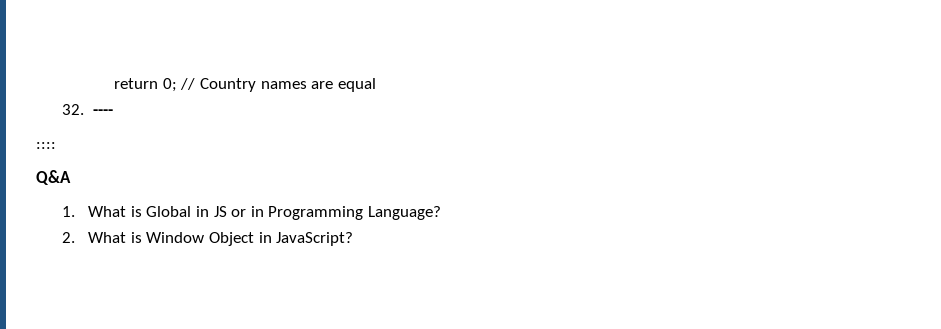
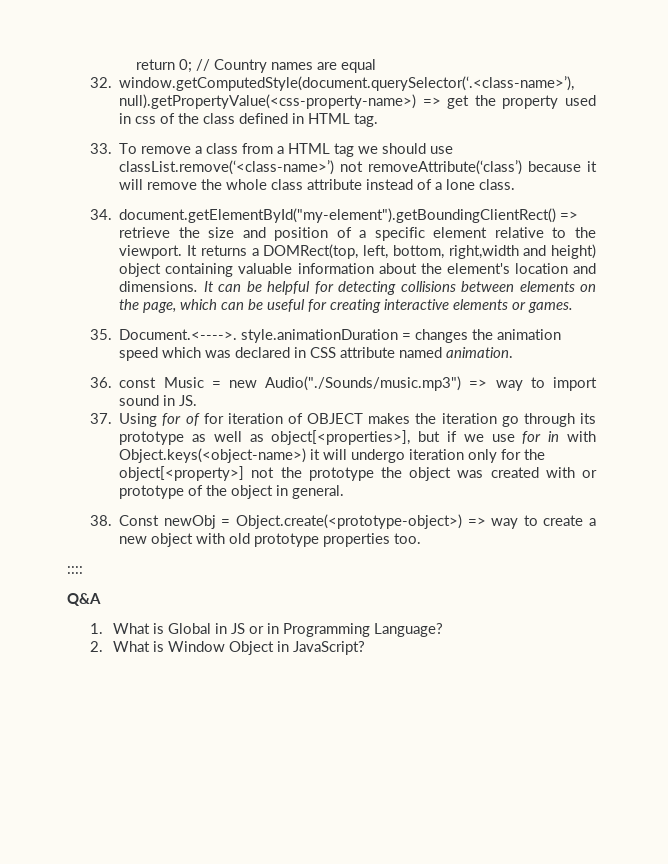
[92,109,113,115] ---- -> [119,76,575,91] [119,94,596,109] [119,113,379,127] [90,143,454,157] [119,160,597,175] [119,179,516,190] [90,208,579,223] [119,227,596,241] [119,244,596,259] [119,263,596,277] [119,281,596,295] [119,299,574,313] [90,329,562,343] [119,347,514,361] [90,376,597,391] [119,395,198,406] [90,413,597,427] [119,430,597,445] [119,448,546,463] [119,466,597,481] [119,485,345,499] [90,514,596,529] [119,533,422,547] window.getComputedStyle(document.querySelector(‘.<class-name>’), null).getPropertyValue(<css-property-name>) => get the property used in css of the class defined in HTML tag. // 33. To remove a class from a HTML tag we should use classList.remove(‘<class-name>’) not removeAttribute(‘class’) because it will remove the whole class attribute instead of a lone class. // 34. document.getElementById("my-element").getBoundingClientRect() => retrieve the size and position of a specific element relative to the viewport. It returns a DOMRect(top, left, bottom, right,width and height) object containing valuable information about the element's location and dimensions. It can be helpful for detecting collisions between elements on the page, which can be useful for creating interactive elements or games. // 35. Document.<---->. style.animationDuration = changes the animation speed which was declared in CSS attribute named animation. // 36. const Music = new Audio("./Sounds/music.mp3") => way to import sound in JS. // 37. Using for of for iteration of OBJECT makes the iteration go through its prototype as well as object[<properties>], but if we use for in with Object.keys(<object-name>) it will undergo iteration only for the object[<property>] not the prototype the object was created with or prototype of the object in general. // 38. Const newObj = Object.create(<prototype-object>) => way to create a new object with old prototype properties too.

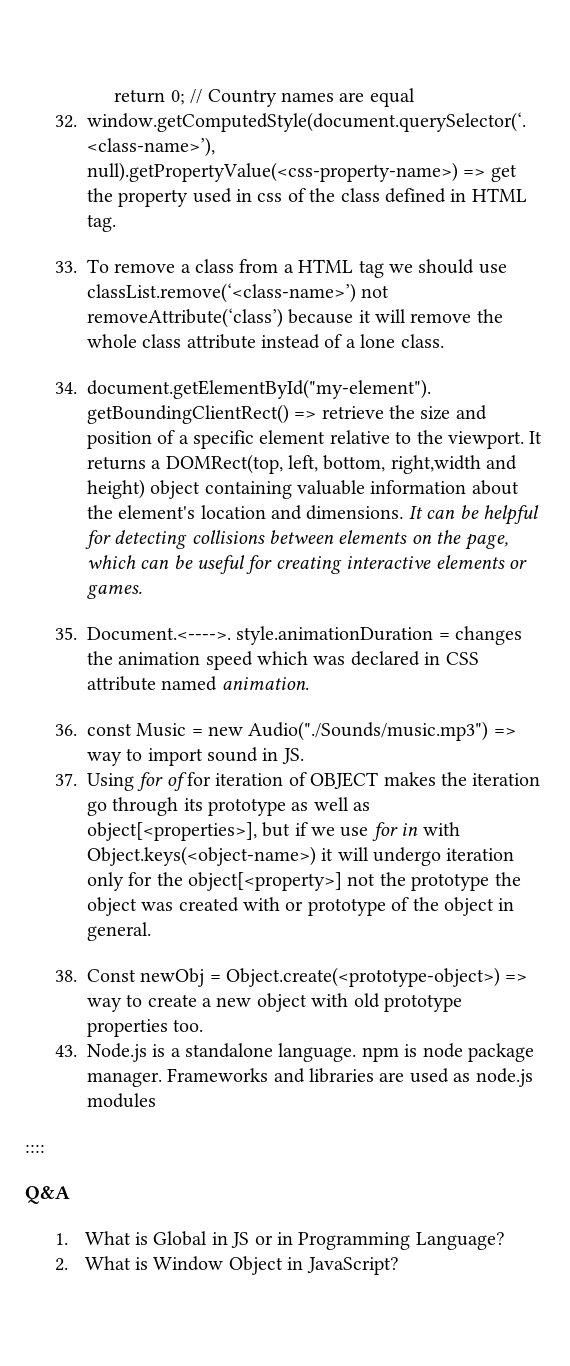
(422, 538) none -> [54,1043,534,1062] [86,1068,533,1087] [86,1093,156,1108] // 43. Node.js is a standalone language. npm is node package manager. Frameworks and libraries are used as node.js modules

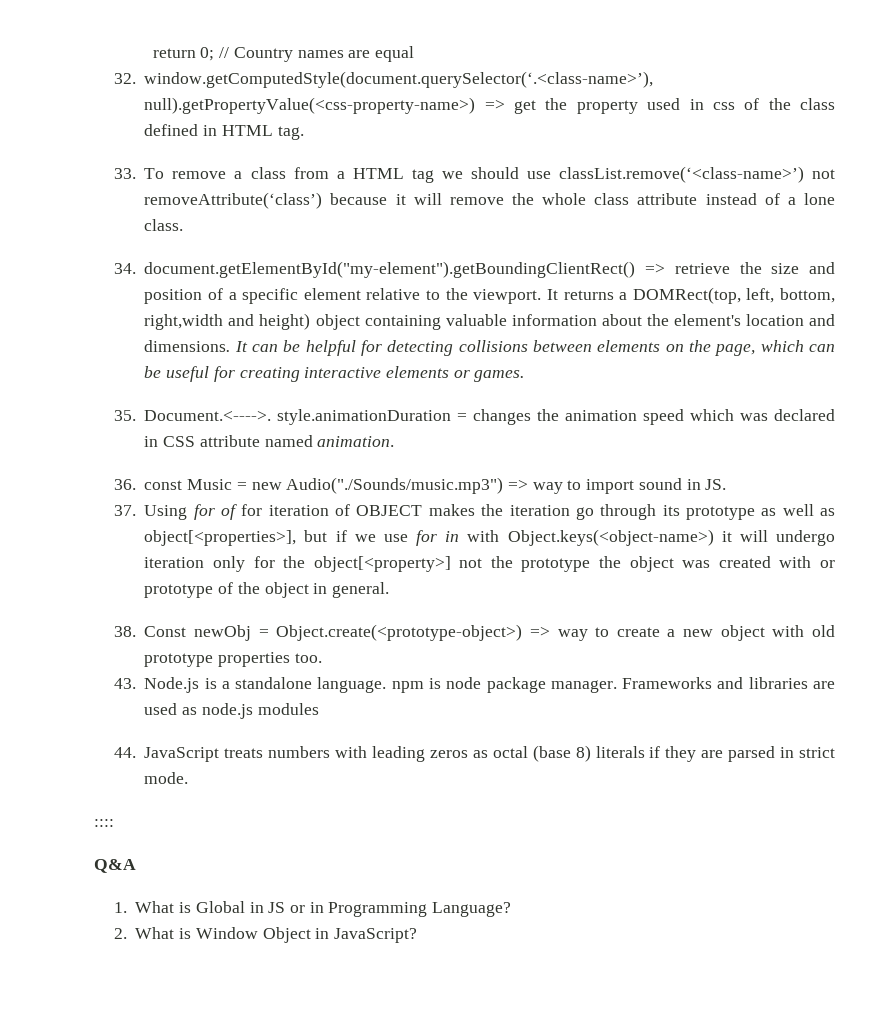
(156, 1100) none -> [113,745,835,762] [144,772,189,784] // 44. JavaScript treats numbers with leading zeros as octal (base 8) literals if they are parsed in strict mode.

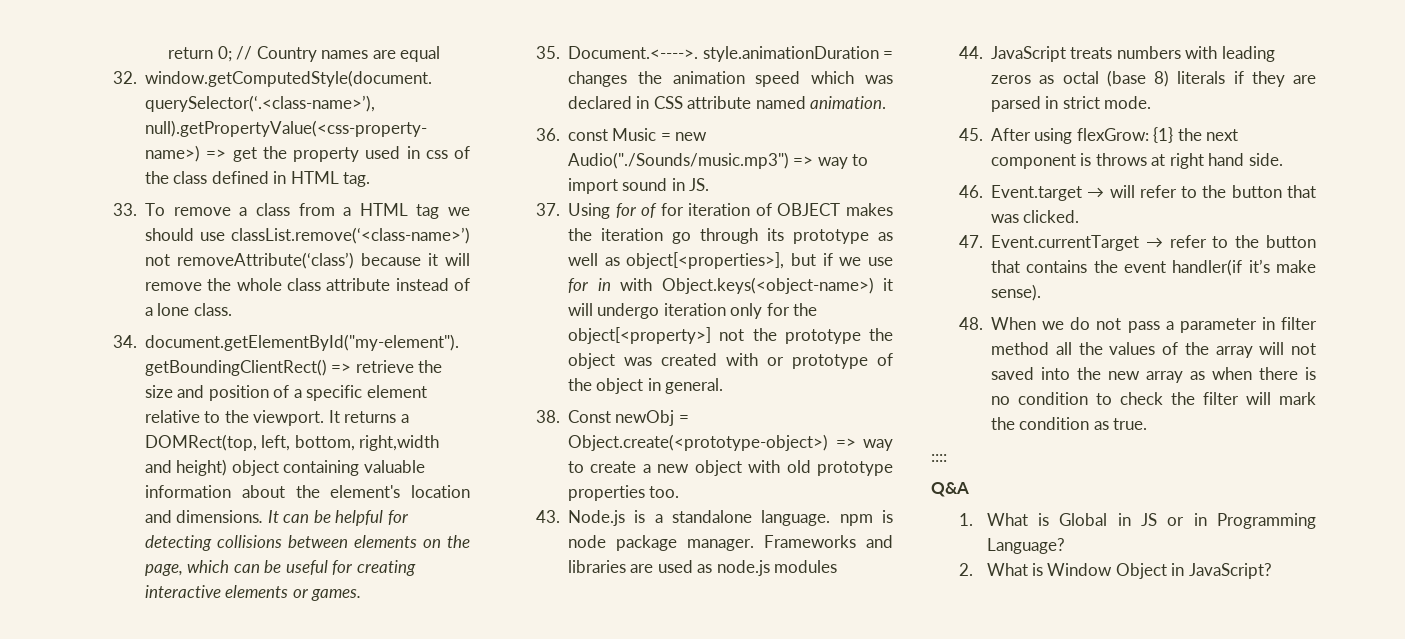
(189, 778) none -> [958,127,1239,144] [991,153,1283,169] [958,185,1316,201] [991,210,1080,223] [958,235,1316,251] [991,259,1316,276] [991,284,1042,301] [958,317,1317,333] [991,342,1316,358] [991,367,1316,383] [991,392,1316,405] [991,417,1148,430] // 45. After using flexGrow: {1} the next component is throws at right hand side. // 46. Event.target → will refer to the button that was clicked. // 47. Event.currentTarget → refer to the button that contains the event handler(if it’s make sense). // 48. When we do not pass a parameter in filter method all the values of the array will not saved into the new array as when there is no condition to check the filter will mark the condition as true.

